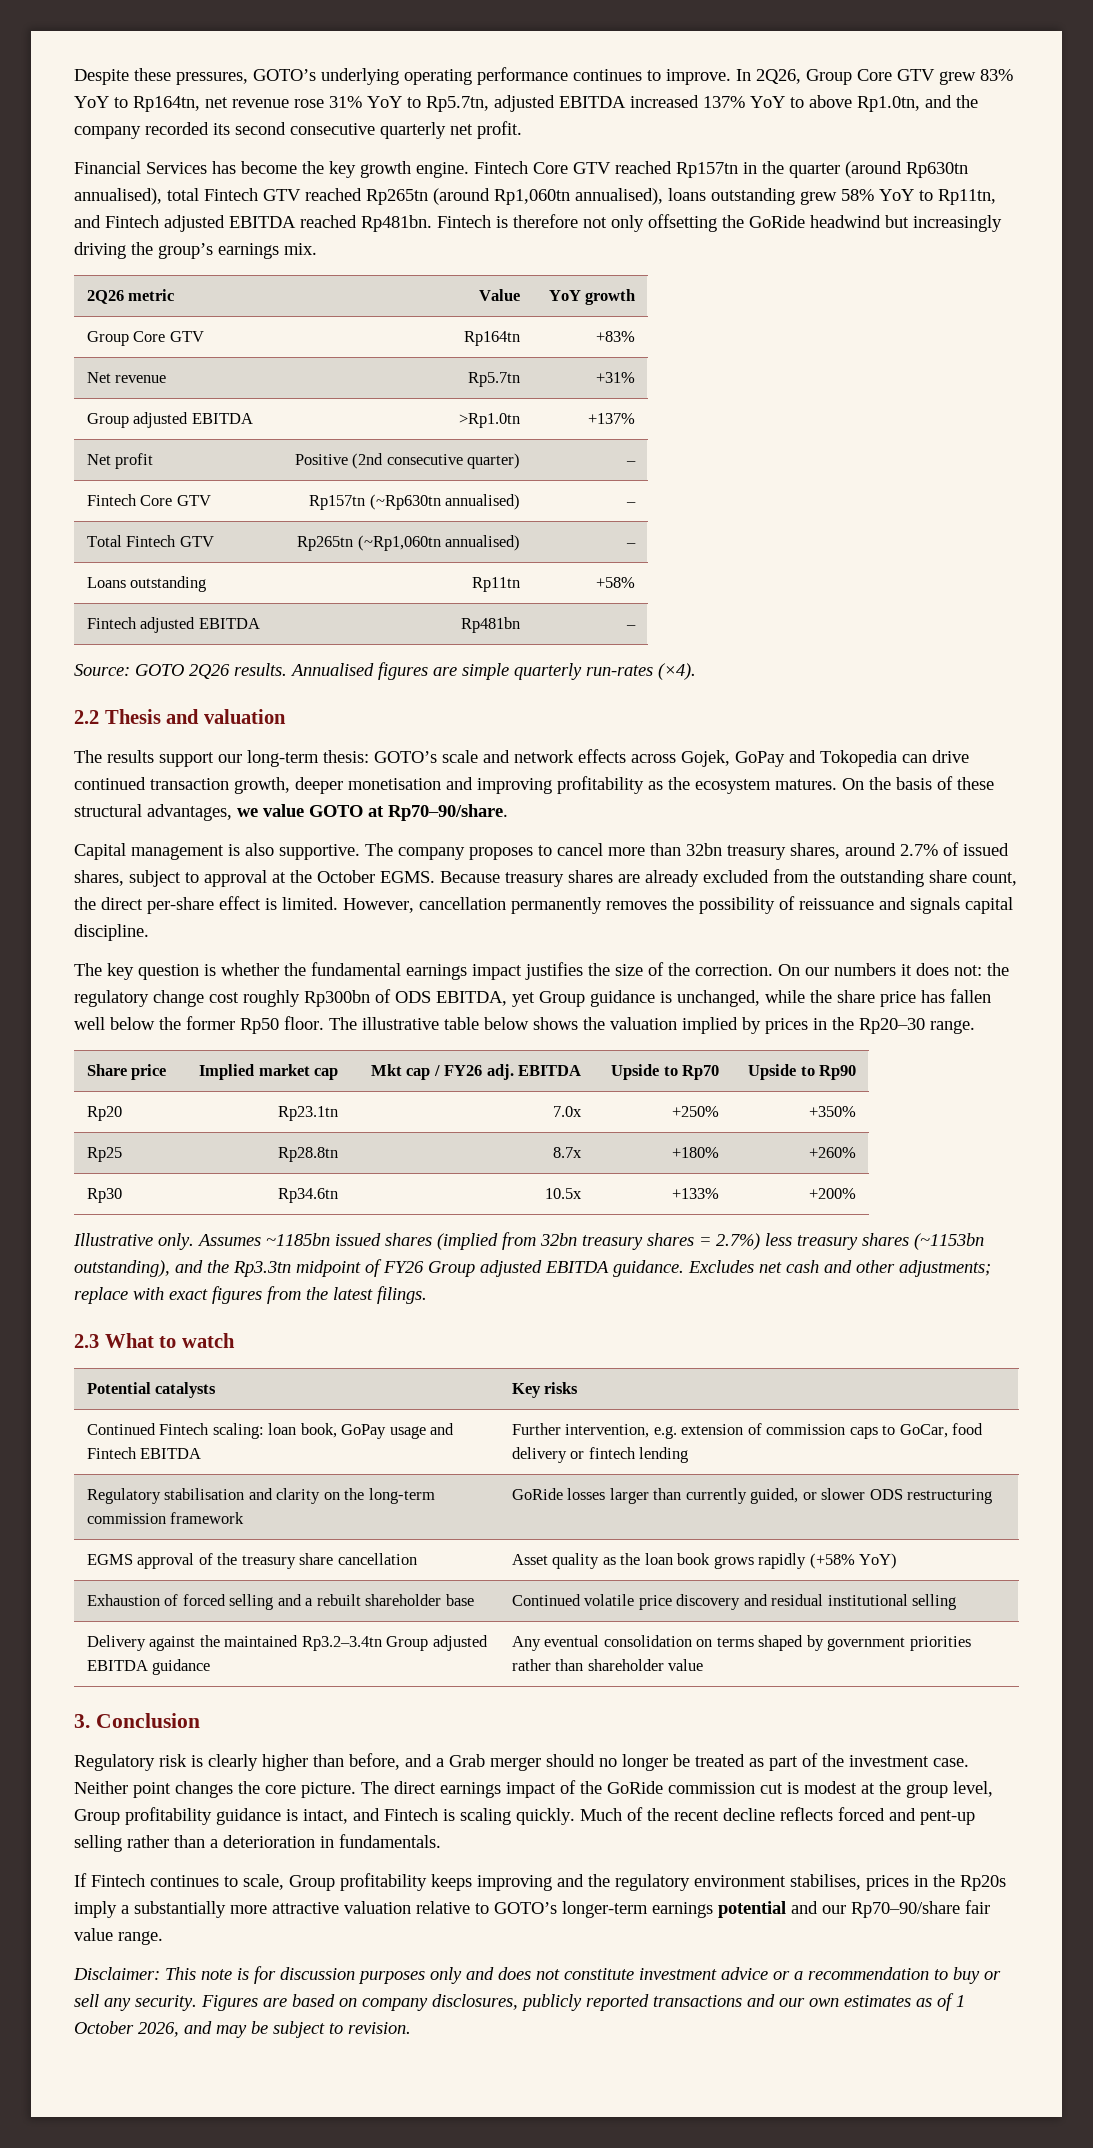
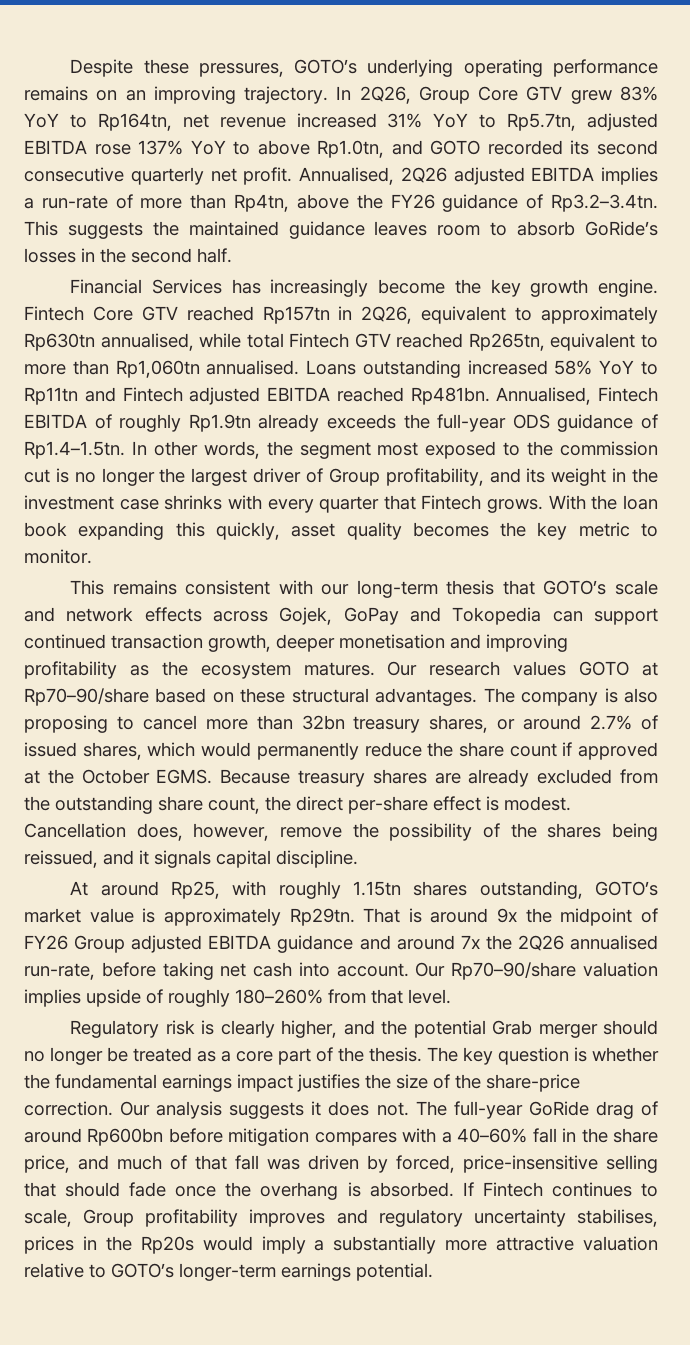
[573,69,731,85] continues to improve. -> [24,86,329,104] remains on an improving trajectory.
[294,99,324,108] rose -> [296,113,377,128] increased
[630,95,699,108] increased -> [94,144,131,155] rose
[956,95,978,108] [74,126,141,139] the company -> [430,140,481,155] GOTO
(522, 130) none -> [299,167,658,185] [24,194,658,212] [24,221,659,239] [24,248,232,263] Annualised, 2Q26 adjusted EBITDA implies a run-rate of more than Rp4tn, above the FY26 guidance of Rp3.2–3.4tn. This suggests the maintained guidance leaves room to absorb GoRide’s losses in the second half.
(236, 167) none -> [270,279,369,297] increasingly
[762,161,968,178] [74,188,837,205] the quarter (around Rp630tn annualised), total Fintech GTV reached Rp265tn (around Rp1,060tn annualised), loans outstanding grew -> [361,306,659,324] [24,333,658,351] [24,360,548,378] 2Q26, equivalent to approximately Rp630tn annualised, while total Fintech GTV reached Rp265tn, equivalent to more than Rp1,060tn annualised. Loans outstanding increased
[938,189,996,205] Rp11tn, -> [24,387,78,405] Rp11tn
[437,214,1002,232] [74,242,317,259] [86,289,175,304] [479,289,521,301] [548,289,636,305] [86,331,204,346] [464,331,521,346] [596,331,636,342] [86,372,167,383] [468,372,521,387] [596,372,636,383] [86,412,253,428] [459,413,521,428] [588,413,636,424] [86,453,154,469] [294,453,521,469] [626,461,637,465] [86,494,211,506] [309,494,521,510] [626,502,637,506] [86,535,214,547] [297,535,521,551] [626,543,637,547] [86,576,207,592] [472,577,521,592] [596,577,636,588] [86,617,260,633] [461,617,521,633] [626,625,637,629] [74,662,696,680] [74,709,286,724] [74,750,369,767] Fintech is therefore not only offsetting the GoRide headwind but increasingly driving the group’s earnings mix. // 2Q26 metric | Value | YoY growth // Group Core GTV | Rp164tn | +83% // Net revenue | Rp5.7tn | +31% // Group adjusted EBITDA | >Rp1.0tn | +137% // Net profit | Positive (2nd consecutive quarter) | – // Fintech Core GTV | Rp157tn (~Rp630tn annualised) | – // Total Fintech GTV | Rp265tn (~Rp1,060tn annualised) | – // Loans outstanding | Rp11tn | +58% // Fintech adjusted EBITDA | Rp481bn | – // Source: GOTO 2Q26 results. Annualised figures are simple quarterly run-rates (×4). // 2.2 Thesis and valuation // The results support our long-term thesis: -> [496,387,658,405] [24,414,659,432] [24,441,658,459] [24,468,658,486] [24,495,658,513] [24,522,658,540] [24,549,92,564] [70,580,535,598] Annualised, Fintech EBITDA of roughly Rp1.9tn already exceeds the full-year ODS guidance of Rp1.4–1.5tn. In other words, the segment most exposed to the commission cut is no longer the largest driver of Group profitability, and its weight in the investment case shrinks with every quarter that Fintech grows. With the loan book expanding this quickly, asset quality becomes the key metric to monitor. // This remains consistent with our long-term thesis that
[932,750,969,763] drive -> [594,608,658,625] support
[842,776,994,790] [74,804,508,821] [74,843,533,860] On the basis of these structural advantages, we value GOTO at Rp70–90/share. // Capital management is also supportive. The company proposes -> [387,661,659,676] [24,688,659,706] [24,715,108,733] Our research values GOTO at Rp70–90/share based on these structural advantages. The company is also proposing
(840, 851) none -> [497,719,516,730] or
[129,870,267,887] subject to approval -> [147,742,658,760] which would permanently reduce the share count if approved
[282,896,1013,914] [74,924,149,941] limited. However, cancellation permanently removes the possibility of reissuance and signals capital discipline. // -> [504,796,571,811] [24,823,658,841] [24,850,358,868] [70,881,658,899] [24,908,658,926] [24,935,659,953] [24,962,658,980] [24,989,451,1007] [70,1020,658,1038] [24,1047,422,1065] modest. Cancellation does, however, remove the possibility of the shares being reissued, and it signals capital discipline. // At around Rp25, with roughly 1.15tn shares outstanding, GOTO’s market value is approximately Rp29tn. That is around 9x the midpoint of FY26 Group adjusted EBITDA guidance and around 7x the 2Q26 annualised run-rate, before taking net cash into account. Our Rp70–90/share valuation implies upside of roughly 180–260% from that level. // Regulatory risk is clearly higher, and the potential Grab merger should no longer be treated as a core part of the thesis.
[695,963,1009,976] [74,989,991,1007] [74,1016,975,1034] [86,1064,167,1080] [199,1064,339,1080] [370,1064,582,1080] [611,1064,720,1080] [748,1064,857,1080] [86,1106,122,1121] [278,1106,339,1121] [553,1106,583,1117] [672,1106,720,1117] [809,1106,857,1117] [86,1147,122,1162] [278,1147,339,1162] [553,1147,583,1158] [672,1147,720,1158] [809,1147,857,1158] [86,1188,122,1203] [278,1188,339,1203] [545,1188,583,1199] [672,1188,720,1199] [809,1188,857,1199] [73,1232,984,1250] [74,1259,991,1277] [74,1286,427,1304] [74,1333,235,1348] [86,1382,217,1398] [511,1382,579,1398] [86,1423,455,1439] [86,1447,202,1459] [511,1423,984,1439] [511,1447,689,1463] [86,1488,435,1504] [86,1512,245,1524] [511,1488,993,1504] [86,1553,417,1569] [511,1553,898,1569] [86,1594,474,1610] [511,1594,957,1610] [86,1635,488,1651] [86,1659,211,1675] [511,1635,971,1651] [511,1659,704,1671] [74,1713,200,1728] [74,1753,969,1771] [74,1780,993,1798] [74,1807,975,1825] [74,1834,441,1852] correction. On our numbers it does not: the regulatory change cost roughly Rp300bn of ODS EBITDA, yet Group guidance is unchanged, while the share price has fallen well below the former Rp50 floor. The illustrative table below shows the valuation implied by prices in the Rp20–30 range. // Share price | Implied market cap | Mkt cap / FY26 adj. EBITDA | Upside to Rp70 | Upside to Rp90 // Rp20 | Rp23.1tn | 7.0x | +250% | +350% // Rp25 | Rp28.8tn | 8.7x | +180% | +260% // Rp30 | Rp34.6tn | 10.5x | +133% | +200% // Illustrative only. Assumes ~1185bn issued shares (implied from 32bn treasury shares = 2.7%) less treasury shares (~1153bn outstanding), and the Rp3.3tn midpoint of FY26 Group adjusted EBITDA guidance. Excludes net cash and other adjustments; replace with exact figures from the latest filings. // 2.3 What to watch // Potential catalysts | Key risks // Continued Fintech scaling: loan book, GoPay usage and Fintech EBITDA | Further intervention, e.g. extension of commission caps to GoCar, food delivery or fintech lending // Regulatory stabilisation and clarity on the long-term commission framework | GoRide losses larger than currently guided, or slower ODS restructuring // EGMS approval of the treasury share cancellation | Asset quality as the loan book grows rapidly (+58% YoY) // Exhaustion of forced selling and a rebuilt shareholder base | Continued volatile price discovery and residual institutional selling // Delivery against the maintained Rp3.2–3.4tn Group adjusted EBITDA guidance | Any eventual consolidation on terms shaped by government priorities rather than shareholder value // 3. Conclusion // Regulatory risk is clearly higher than before, and a Grab merger should no longer be treated as part of the investment case. Neither point changes the core picture. The direct earnings impact of the GoRide commission cut is modest at the group level, Group profitability guidance is intact, and Fintech is scaling quickly. Much of the recent decline reflects forced and pent-up selling rather than a deterioration in fundamentals. // -> [486,1074,580,1092] [24,1101,658,1119] [24,1128,658,1146] [24,1155,658,1173] [24,1182,454,1200] share-price correction. Our analysis suggests it does not. The full-year GoRide drag of around Rp600bn before mitigation compares with a 40–60% fall in the share price, and much of that fall was driven by forced, price-insensitive selling that should fade once the overhang is absorbed.
[431,1874,786,1891] keeps improving and the regulatory environment -> [249,1209,566,1227] improves and regulatory uncertainty
(1006, 1883) none -> [202,1236,253,1251] would
[718,1900,990,1918] [74,1928,163,1945] [73,1966,1001,1984] [74,1993,965,2011] [74,2021,411,2038] potential and our Rp70–90/share fair value range. // Disclaimer: This note is for discussion purposes only and does not constitute investment advice or a recommendation to buy or sell any security. Figures are based on company disclosures, publicly reported transactions and our own estimates as of 1 October 2026, and may be subject to revision. -> [356,1263,433,1281] potential.

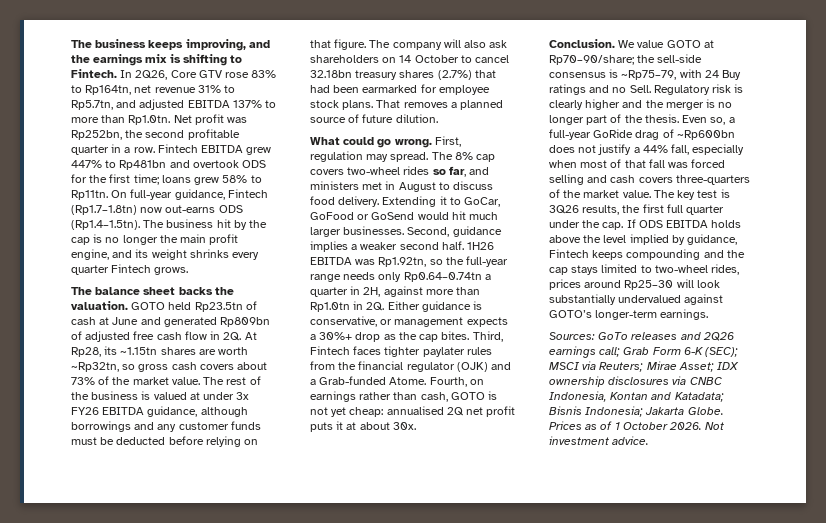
[70,59,658,77] [24,86,329,104] Despite these pressures, GOTO’s underlying operating performance remains on an improving trajectory. -> [71,39,270,51] [71,54,243,66] [71,69,117,78] The business keeps improving, and the earnings mix is shifting to Fintech.
[418,86,658,104] [24,113,59,128] Group Core GTV grew 83% YoY -> [170,70,277,78] Core GTV rose 83%
[296,113,469,128] increased 31% YoY -> [197,85,221,93] 31%
[586,113,658,131] [24,140,658,158] [24,167,658,185] [24,194,658,212] [24,221,659,239] [24,248,232,263] [70,279,658,297] [24,306,659,324] [24,333,658,351] [24,360,659,378] [24,387,658,405] [24,414,659,432] [24,441,658,459] [24,468,658,486] [24,495,262,510] adjusted EBITDA rose 137% YoY to above Rp1.0tn, and GOTO recorded its second consecutive quarterly net profit. Annualised, 2Q26 adjusted EBITDA implies a run-rate of more than Rp4tn, above the FY26 guidance of Rp3.2–3.4tn. This suggests the maintained guidance leaves room to absorb GoRide’s losses in the second half. // Financial Services has increasingly become the key growth engine. Fintech Core GTV reached Rp157tn in 2Q26, equivalent to approximately Rp630tn annualised, while total Fintech GTV reached Rp265tn, equivalent to more than Rp1,060tn annualised. Loans outstanding increased 58% YoY to Rp11tn and Fintech adjusted EBITDA reached Rp481bn. Annualised, Fintech EBITDA of roughly Rp1.9tn already exceeds the full-year ODS guidance of Rp1.4–1.5tn. In other words, the segment most exposed to the commission cut is no longer the largest driver of Group profitability, and its weight in the investment case shrinks with -> [116,99,277,110] [71,114,248,125] [71,129,240,140] [71,144,272,155] [71,160,267,170] [71,174,262,185] [71,189,268,200] [71,205,243,215] [71,219,268,230] [71,234,239,245] [71,249,229,260] and adjusted EBITDA 137% to more than Rp1.0tn. Net profit was Rp252bn, the second profitable quarter in a row. Fintech EBITDA grew 447% to Rp481bn and overtook ODS for the first time; loans grew 58% to Rp11tn. On full-year guidance, Fintech (Rp1.7–1.8tn) now out-earns ODS (Rp1.4–1.5tn). The business hit by the cap is no longer the main profit engine, and its weight shrinks
[383,495,416,510] that -> (109, 270) none
[548,495,658,510] [24,522,658,540] [24,549,92,564] [70,580,658,598] [24,607,658,625] [24,634,568,652] [24,661,659,679] [24,688,659,706] [24,715,658,733] [24,742,658,760] [24,769,658,787] [24,796,571,814] [24,823,658,841] [24,850,358,868] [70,881,658,899] [24,908,658,926] [24,935,659,953] [24,962,658,980] [24,989,451,1007] With the loan book expanding this quickly, asset quality becomes the key metric to monitor. // This remains consistent with our long-term thesis that GOTO’s scale and network effects across Gojek, GoPay and Tokopedia can support continued transaction growth, deeper monetisation and improving profitability as the ecosystem matures. Our research values GOTO at Rp70–90/share based on these structural advantages. The company is also proposing to cancel more than 32bn treasury shares, or around 2.7% of issued shares, which would permanently reduce the share count if approved at the October EGMS. Because treasury shares are already excluded from the outstanding share count, the direct per-share effect is modest. Cancellation does, however, remove the possibility of the shares being reissued, and it signals capital discipline. // At around Rp25, with roughly 1.15tn shares outstanding, GOTO’s market value is approximately Rp29tn. That is around 9x the midpoint of FY26 Group adjusted EBITDA guidance and around 7x the 2Q26 annualised run-rate, before taking net cash into account. Our Rp70–90/share valuation implies upside of roughly 180–260% from that level. // -> [71,287,234,295] [71,301,257,312] [71,317,271,327] [71,331,257,342] [71,346,249,357] [71,362,268,372] [71,376,261,385] [71,391,250,400] [71,406,248,417] [71,421,261,432] [71,436,259,447] [310,39,508,50] [310,55,510,63] [310,70,496,80] [310,84,490,95] [310,100,504,110] [310,114,438,123] [310,136,461,148] [310,151,496,162] [310,166,490,177] [310,181,494,192] [310,196,501,207] [310,211,499,220] [310,226,502,237] [310,241,495,252] [310,256,509,267] [310,272,491,282] [310,286,481,297] [310,301,483,312] [310,316,508,327] [310,331,503,342] [310,346,492,357] [310,361,512,372] [310,376,484,387] [310,391,498,402] [310,406,516,417] [310,421,416,432] [549,39,714,48] [549,54,703,65] [549,69,742,80] [549,84,651,95] // The balance sheet backs the valuation. GOTO held Rp23.5tn of cash at June and generated Rp809bn of adjusted free cash flow in 2Q. At Rp28, its ~1.15tn shares are worth ~Rp32tn, so gross cash covers about 73% of the market value. The rest of the business is valued at under 3x FY26 EBITDA guidance, although borrowings and any customer funds must be deducted before relying on that figure. The company will also ask shareholders on 14 October to cancel 32.18bn treasury shares (2.7%) that had been earmarked for employee stock plans. That removes a planned source of future dilution. // What could go wrong. First, regulation may spread. The 8% cap covers two-wheel rides so far, and ministers met in August to discuss food delivery. Extending it to GoCar, GoFood or GoSend would hit much larger businesses. Second, guidance implies a weaker second half. 1H26 EBITDA was Rp1.92tn, so the full-year range needs only Rp0.64–0.74tn a quarter in 2H, against more than Rp1.0tn in 2Q. Either guidance is conservative, or management expects a 30%+ drop as the cap bites. Third, Fintech faces tighter paylater rules from the financial regulator (OJK) and a Grab-funded Atome. Fourth, on earnings rather than cash, GOTO is not yet cheap: annualised 2Q net profit puts it at about 30x. // Conclusion. We value GOTO at Rp70–90/share; the sell-side consensus is ~Rp75–79, with 24 Buy ratings and no Sell.
[281,1020,658,1038] [24,1047,659,1065] [24,1074,580,1092] [24,1101,658,1119] [24,1128,658,1146] [24,1155,658,1173] [24,1182,658,1200] [24,1209,658,1227] [24,1236,658,1254] [24,1263,433,1281] higher, and the potential Grab merger should no longer be treated as a core part of the thesis. The key question is whether the fundamental earnings impact justifies the size of the share-price correction. Our analysis suggests it does not. The full-year GoRide drag of around Rp600bn before mitigation compares with a 40–60% fall in the share price, and much of that fall was driven by forced, price-insensitive selling that should fade once the overhang is absorbed. If Fintech continues to scale, Group profitability improves and regulatory uncertainty stabilises, prices in the Rp20s would imply a substantially more attractive valuation relative to GOTO’s longer-term earnings potential. -> [585,99,733,110] [549,114,735,125] [549,129,735,140] [549,144,745,155] [549,159,726,168] [549,174,750,185] [549,189,730,200] [549,204,725,215] [549,219,742,230] [549,234,738,245] [549,249,745,260] [549,264,740,275] [549,279,720,290] [549,294,724,305] [549,309,709,320] [549,332,734,341] [549,346,739,358] [549,361,740,372] [549,376,722,387] [549,391,724,402] [549,406,724,417] [549,421,725,430] [549,436,650,445] higher and the merger is no longer part of the thesis. Even so, a full-year GoRide drag of ~Rp600bn does not justify a 44% fall, especially when most of that fall was forced selling and cash covers three-quarters of the market value. The key test is 3Q26 results, the first full quarter under the cap. If ODS EBITDA holds above the level implied by guidance, Fintech keeps compounding and the cap stays limited to two-wheel rides, prices around Rp25–30 will look substantially undervalued against GOTO’s longer-term earnings. // Sources: GoTo releases and 2Q26 earnings call; Grab Form 6-K (SEC); MSCI via Reuters; Mirae Asset; IDX ownership disclosures via CNBC Indonesia, Kontan and Katadata; Bisnis Indonesia; Jakarta Globe. Prices as of 1 October 2026. Not investment advice.

